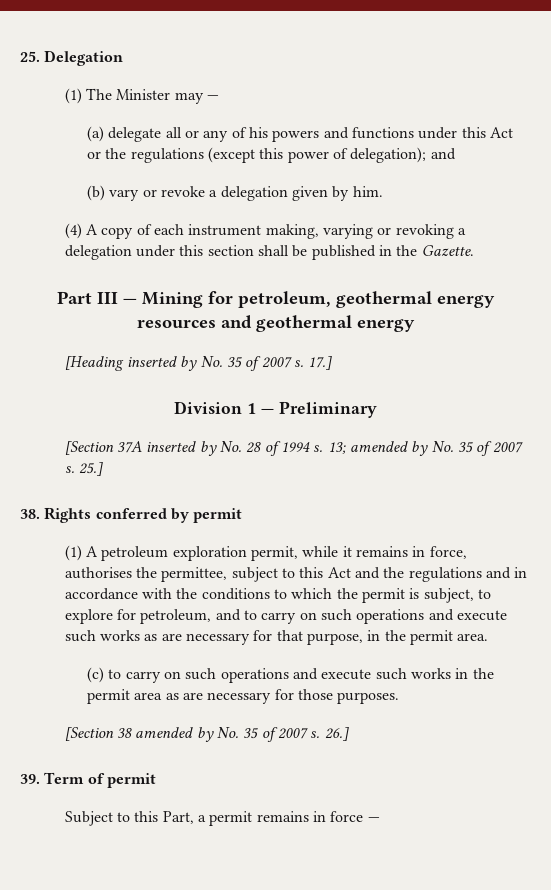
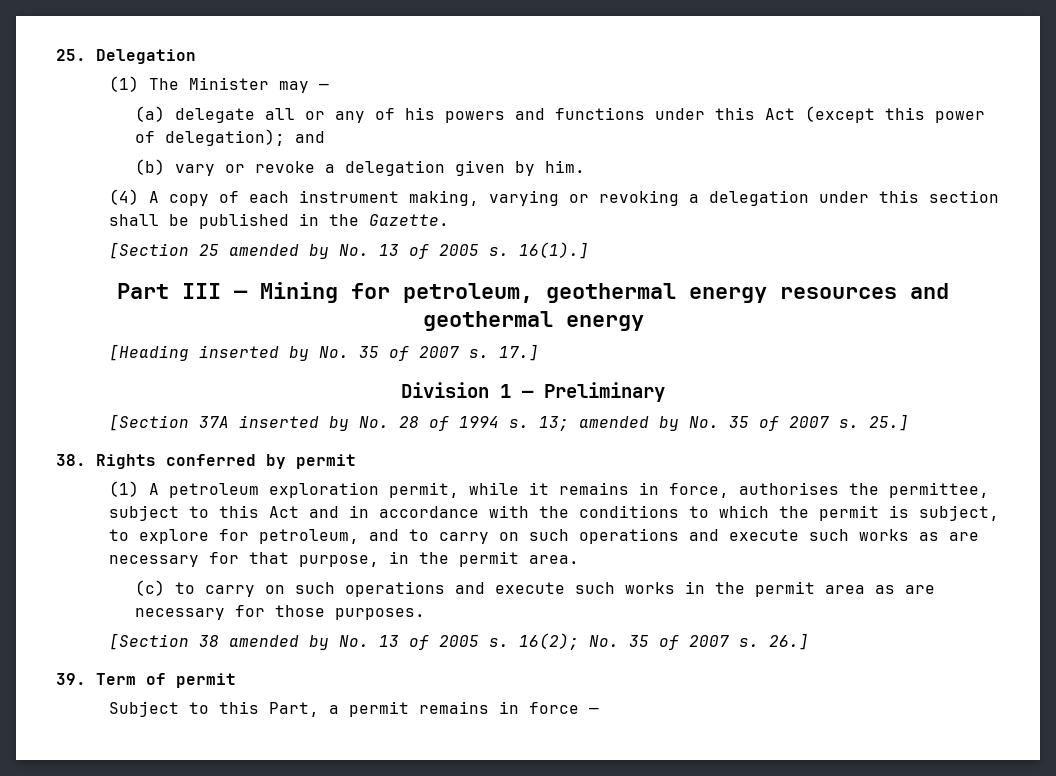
[87,148,204,163] or the regulations -> (795, 114) none
(474, 250) none -> [108,242,589,259] // [Section 25 amended by No. 13 of 2005 s. 16(1).]
[383,567,511,582] the regulations and -> (339, 512) none
(239, 732) none -> [378,633,619,650] 13 of 2005 s. 16(2); No.

